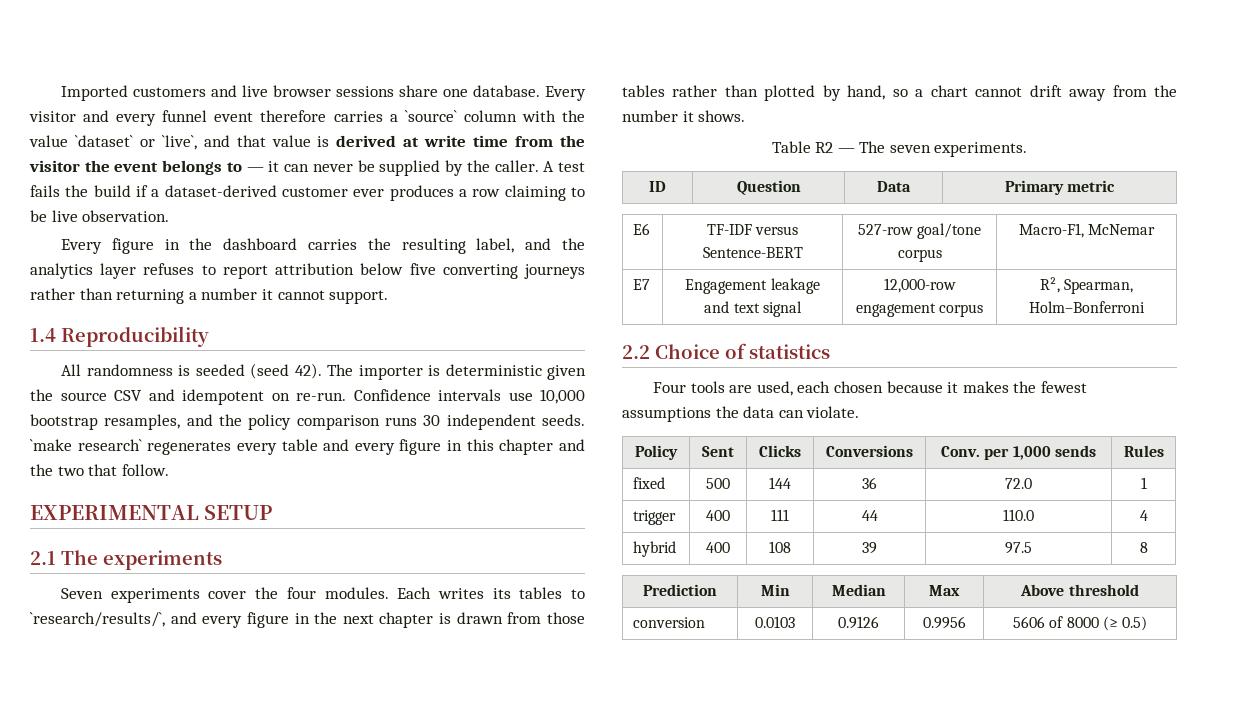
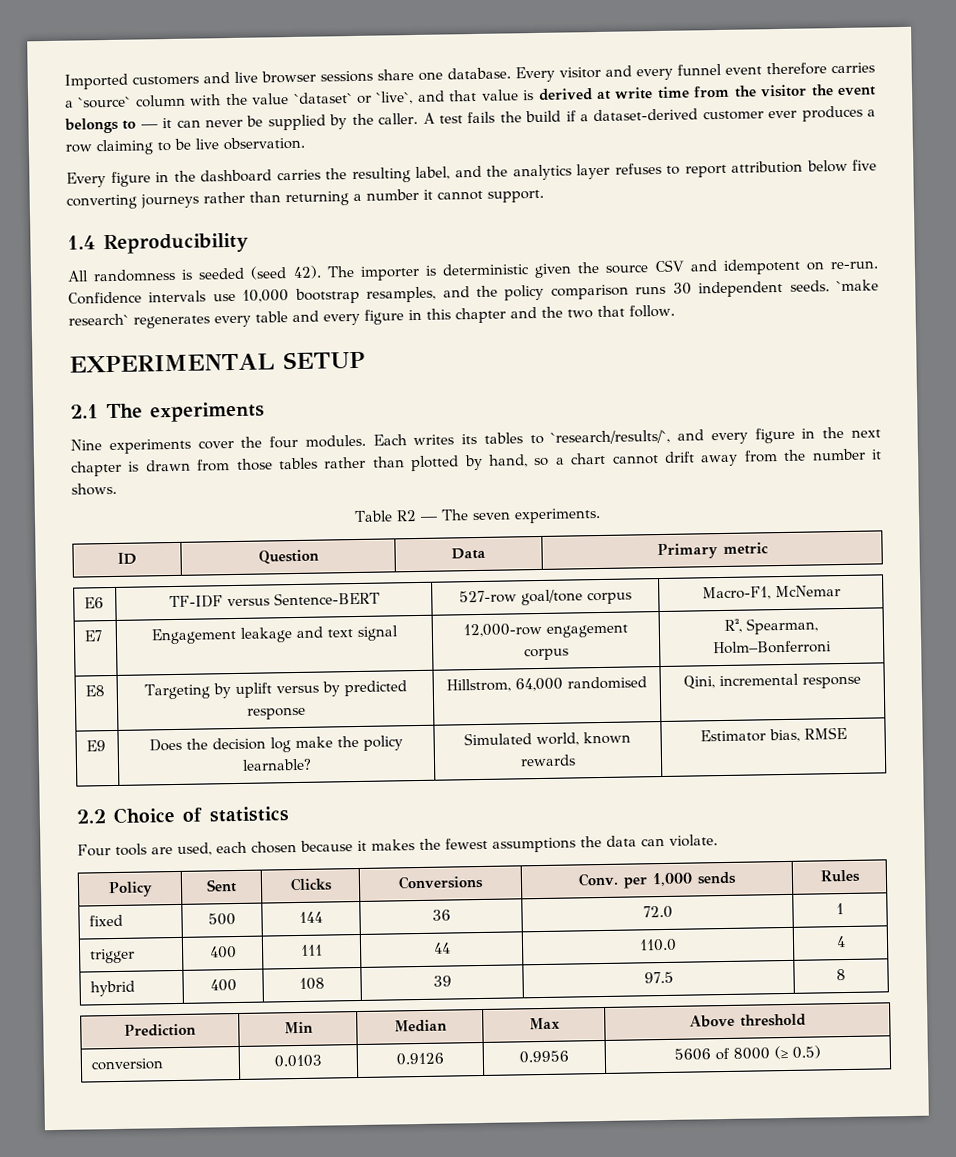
[61,588,104,599] Seven -> [70,439,102,451] Nine
(1145, 307) none -> [85,685,106,697] [143,680,407,700] [246,706,306,720] [446,676,647,693] [683,673,861,690] [86,740,107,752] [149,735,403,753] [241,758,312,771] [464,731,631,747] [520,754,576,767] [699,726,847,743] // E8 | Targeting by uplift versus by predicted response | Hillstrom, 64,000 randomised | Qini, incremental response // E9 | Does the decision log make the policy learnable? | Simulated world, known rewards | Estimator bias, RMSE

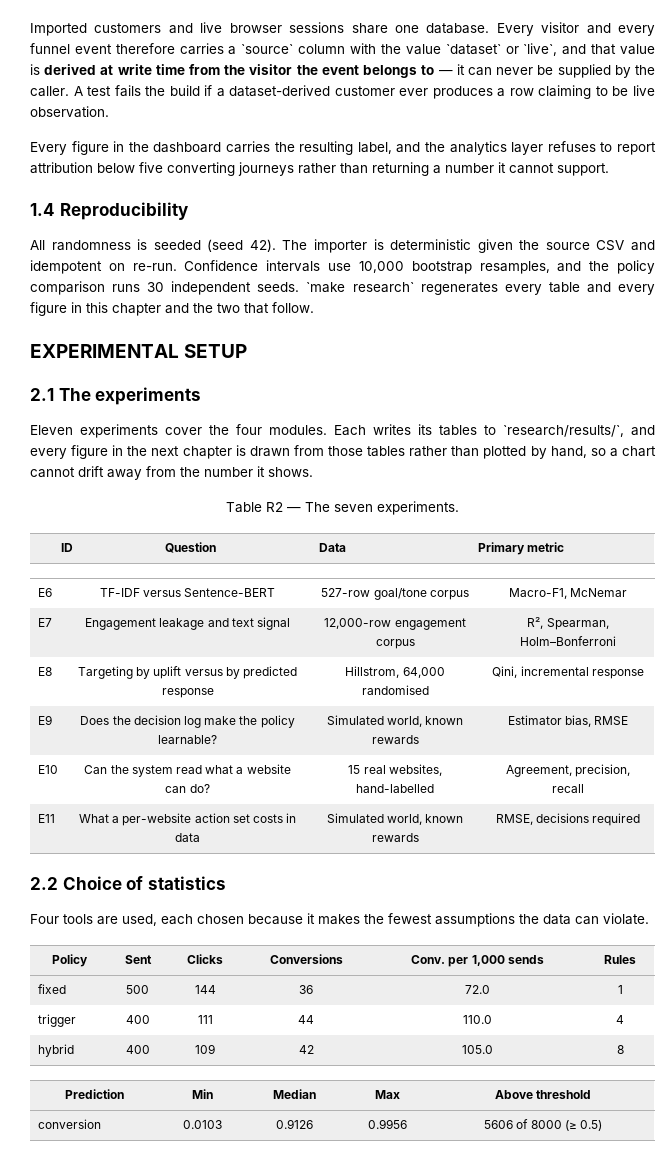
[70,439,102,451] Nine -> [30,425,73,435] Eleven
(847, 733) none -> [37,765,58,774] [84,764,291,777] [165,784,210,793] [348,764,442,776] [356,784,434,793] [505,764,631,777] [552,784,584,793] [37,814,55,823] [78,813,297,826] [175,833,200,842] [326,813,464,825] [371,833,419,842] [495,813,641,826] // E10 | Can the system read what a website can do? | 15 real websites, hand-labelled | Agreement, precision, recall // E11 | What a per-website action set costs in data | Simulated world, known rewards | RMSE, decisions required
[299,977,325,990] [432,975,452,987] [643,971,674,984] 108 | 39 | 97.5 -> [195,1044,215,1054] [298,1045,314,1054] [462,1045,493,1054] 109 | 42 | 105.0

